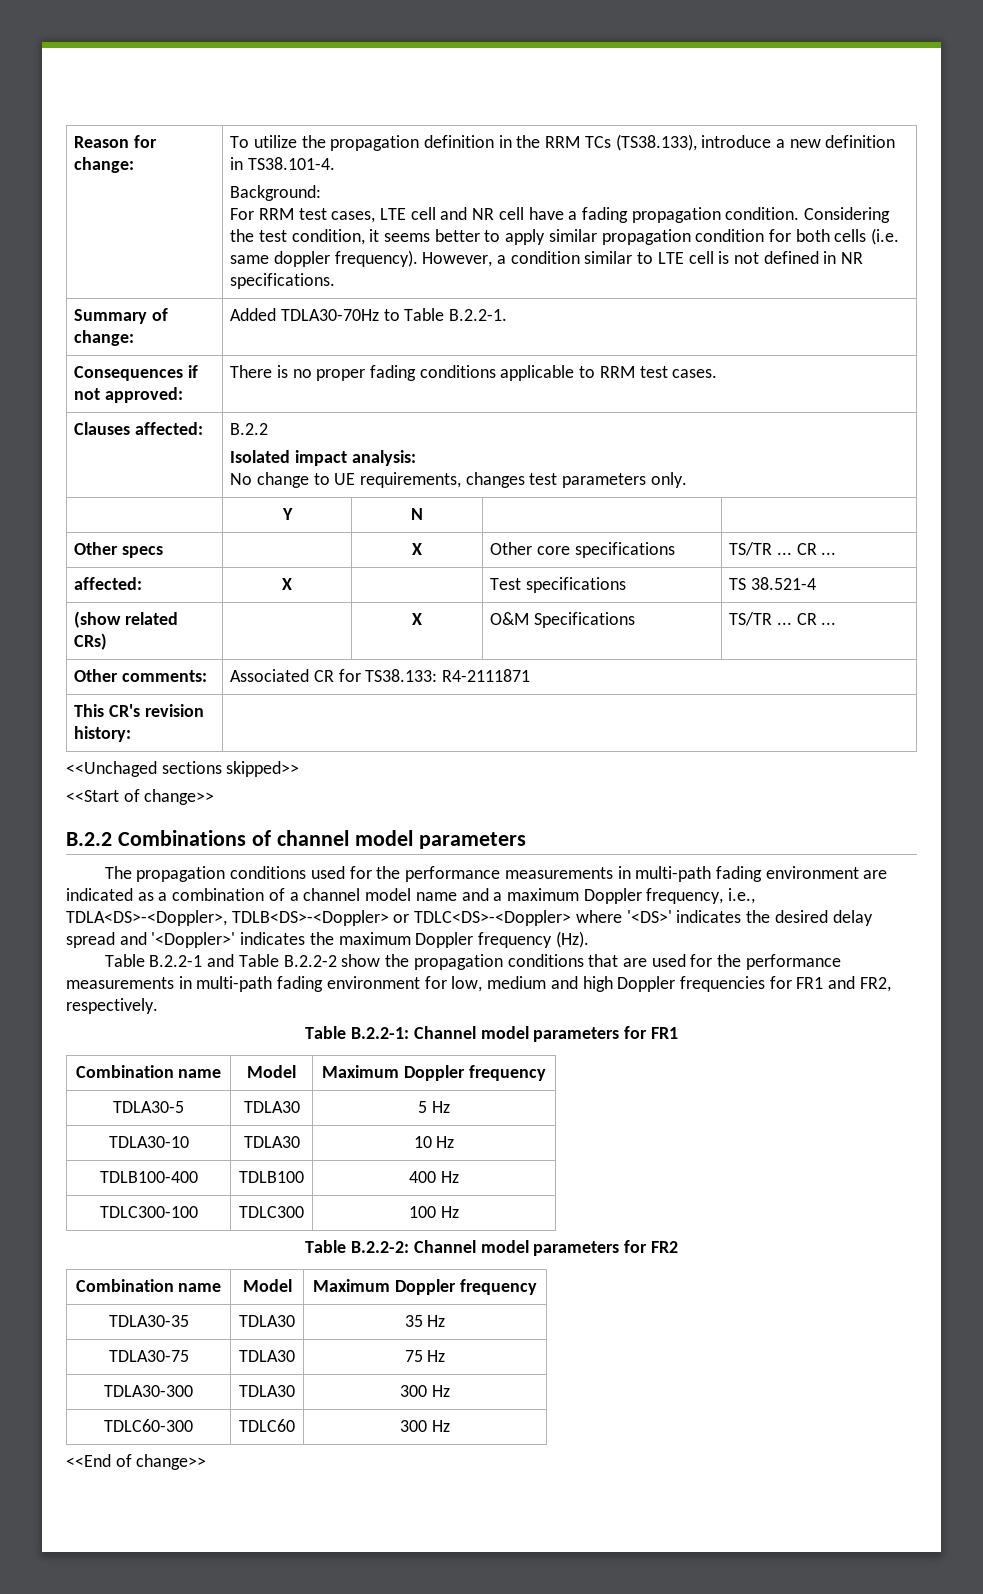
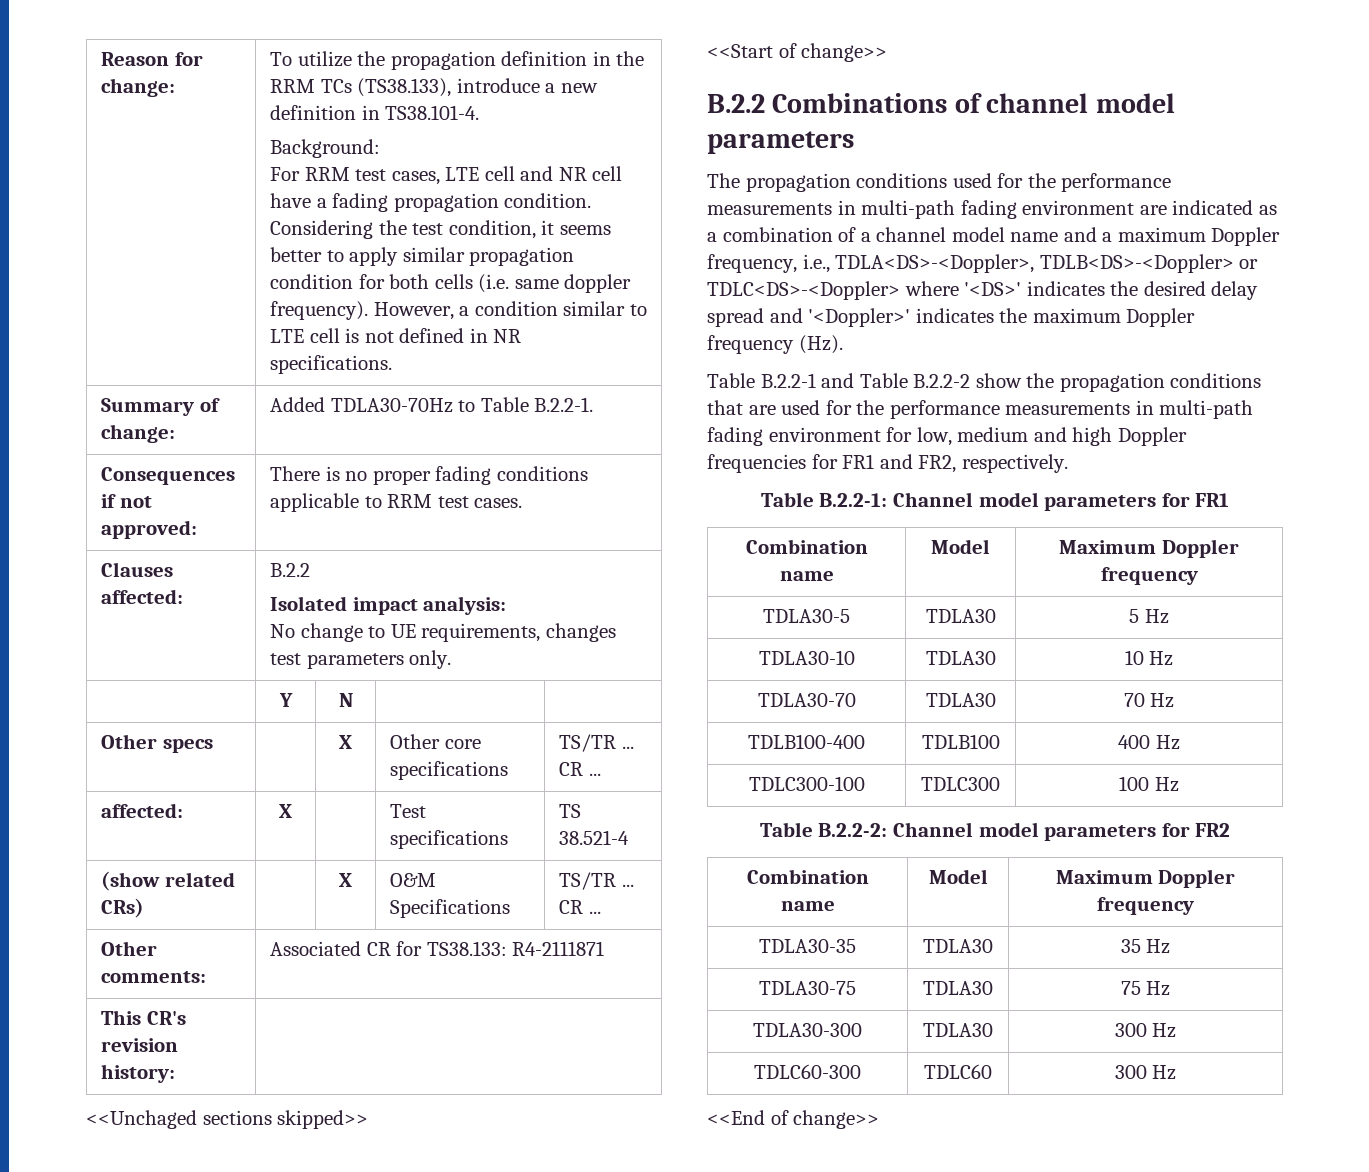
(455, 1142) none -> [757,693,856,707] [925,693,996,707] [1123,693,1175,708] // TDLA30-70 | TDLA30 | 70 Hz

